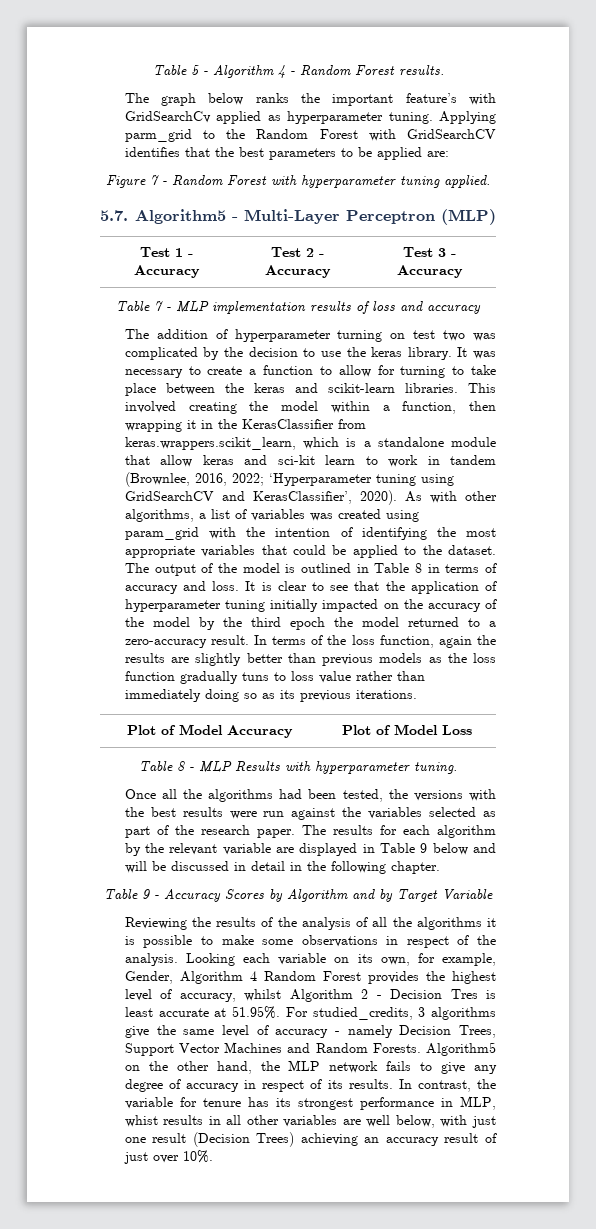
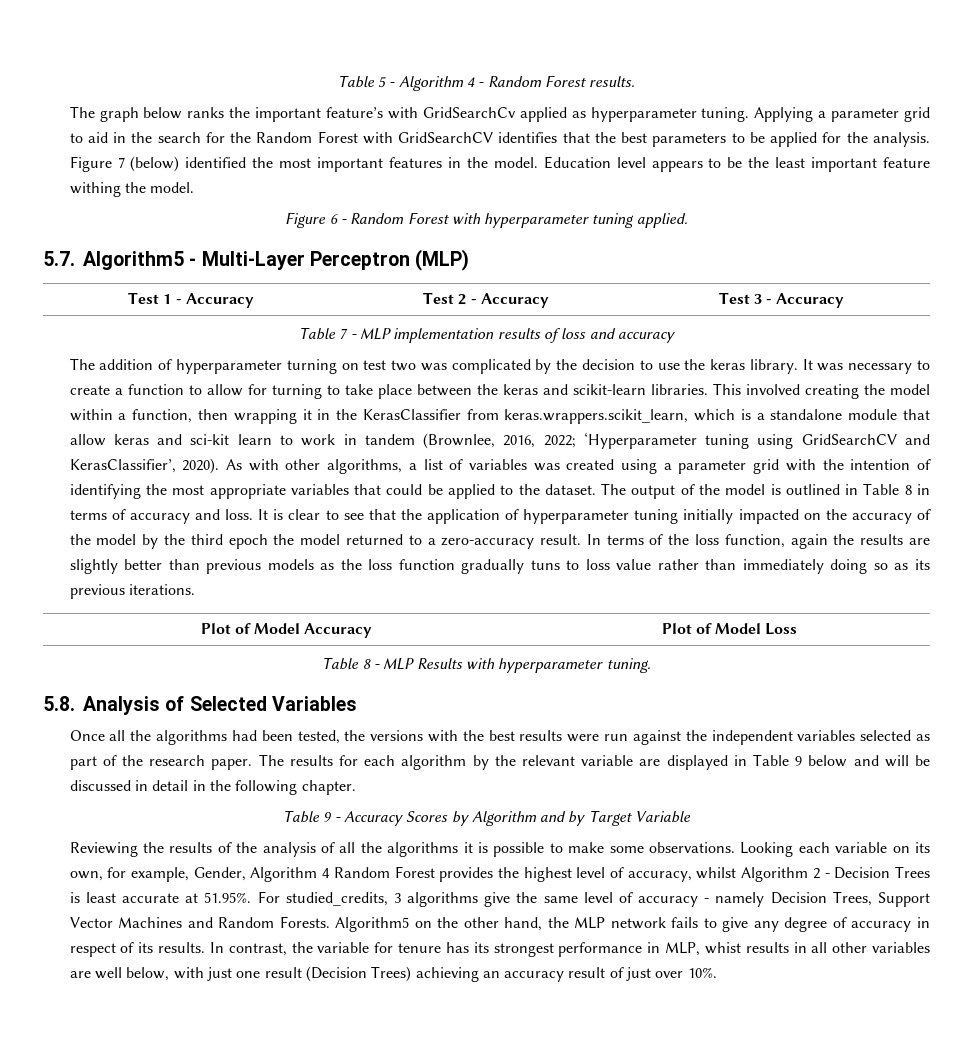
[124,129,216,142] parm_grid to -> [818,107,930,122] [69,132,225,143] a parameter grid to aid in the search for
[426,151,449,157] [106,175,159,188] are: // Figure 7 -> [822,132,931,147] [69,156,930,172] [69,182,195,197] [285,212,338,228] for the analysis. Figure 7 (below) identified the most important features in the model. Education level appears to be the least important feature withing the model. // Figure 6
[124,527,199,540] param_grid -> [663,459,780,474] a parameter grid
(457, 768) none -> [43,696,357,715] // 5.8. Analysis of Selected Variables
(362, 812) none -> [711,730,793,745] independent
[301,935,497,948] [124,953,178,966] observations in respect of the analysis. -> [649,842,736,853] observations.
[450,989,478,999] Tres -> [894,866,930,878] Trees

